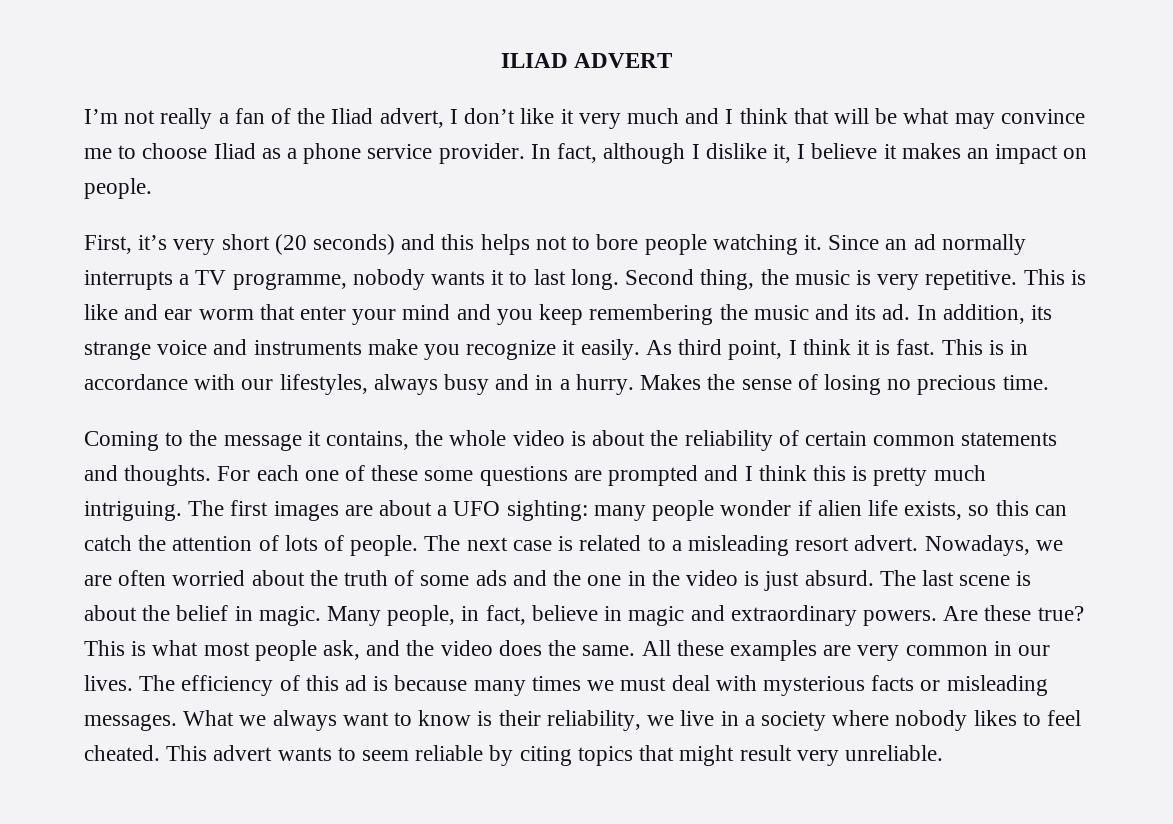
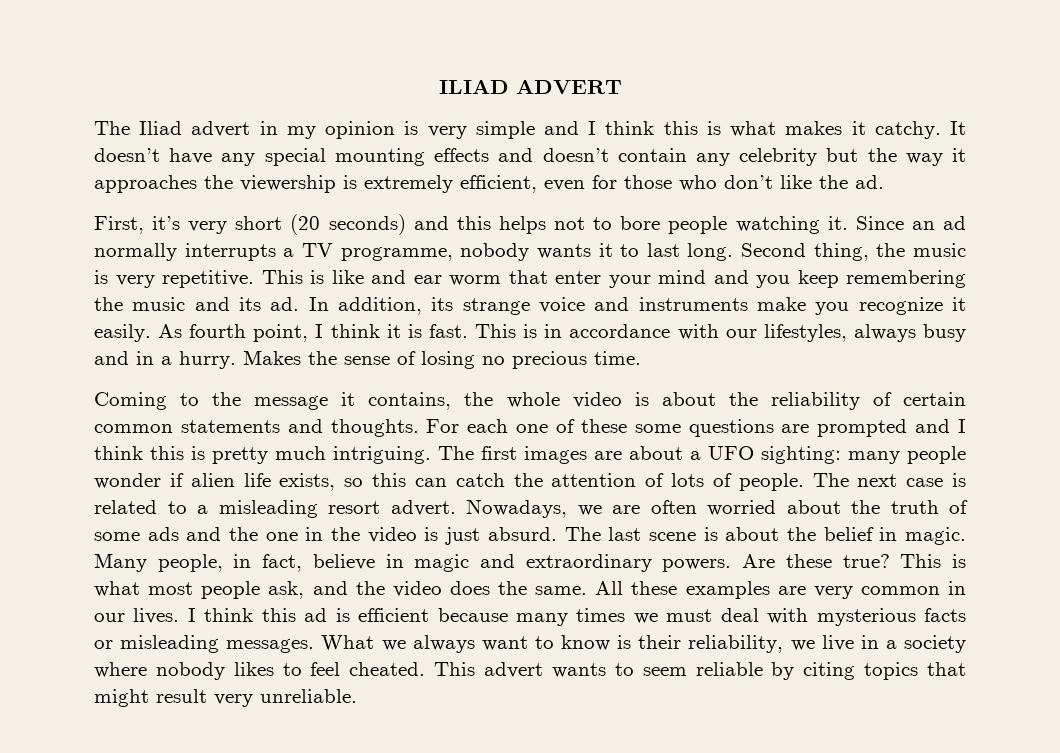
[84,108,1085,129] [84,143,1088,164] [84,178,152,199] I’m not really a fan of the Iliad advert, I don’t like it very much and I think that will be what may convince me to choose Iliad as a phone service provider. In fact, although I dislike it, I believe it makes an impact on people. -> [94,121,966,139] [94,148,966,166] [94,175,884,193] The Iliad advert in my opinion is very simple and I think this is what makes it catchy. It doesn’t have any special mounting effects and doesn’t contain any celebrity but the way it approaches the viewership is extremely efficient, even for those who don’t like the ad.
[678,339,723,355] third -> [189,324,247,338] fourth
[139,675,300,696] The efficiency of -> [187,608,254,622] I think
(389, 683) none -> [358,608,430,622] efficient

